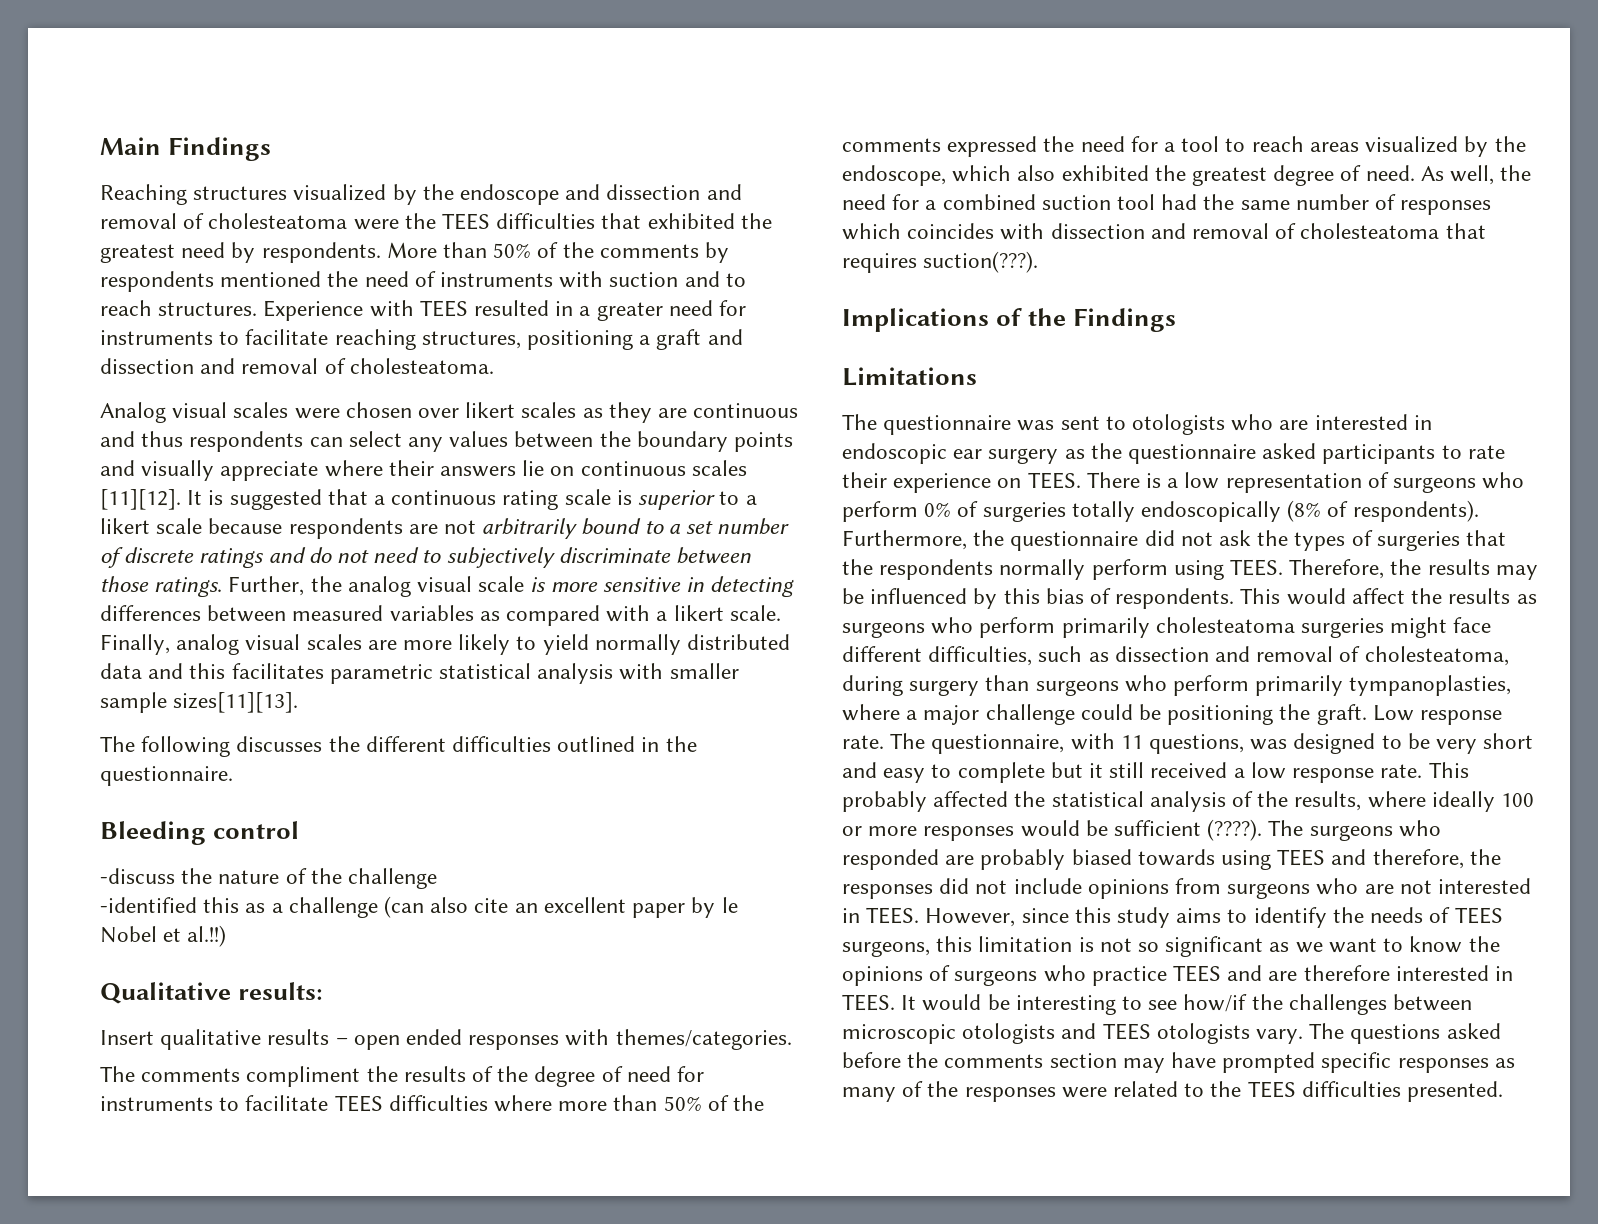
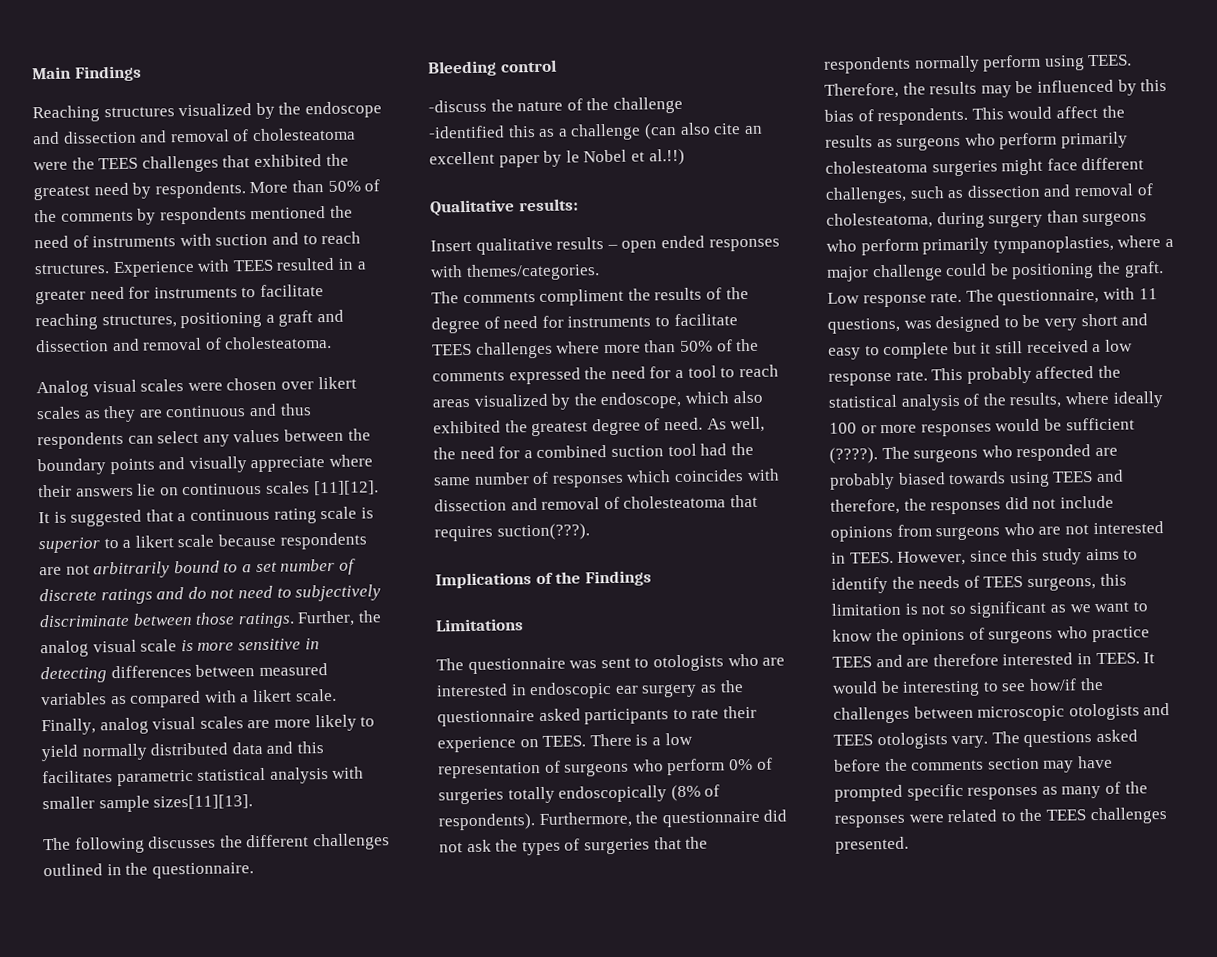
[496,213,596,229] difficulties -> [141,155,219,173] challenges
[452,736,552,752] difficulties -> [312,833,390,851] challenges
[388,1095,488,1111] difficulties -> [475,341,553,359] challenges
[928,646,1033,666] difficulties, -> [825,186,907,204] challenges,
[1301,1081,1401,1097] difficulties -> [1089,807,1167,825] challenges

